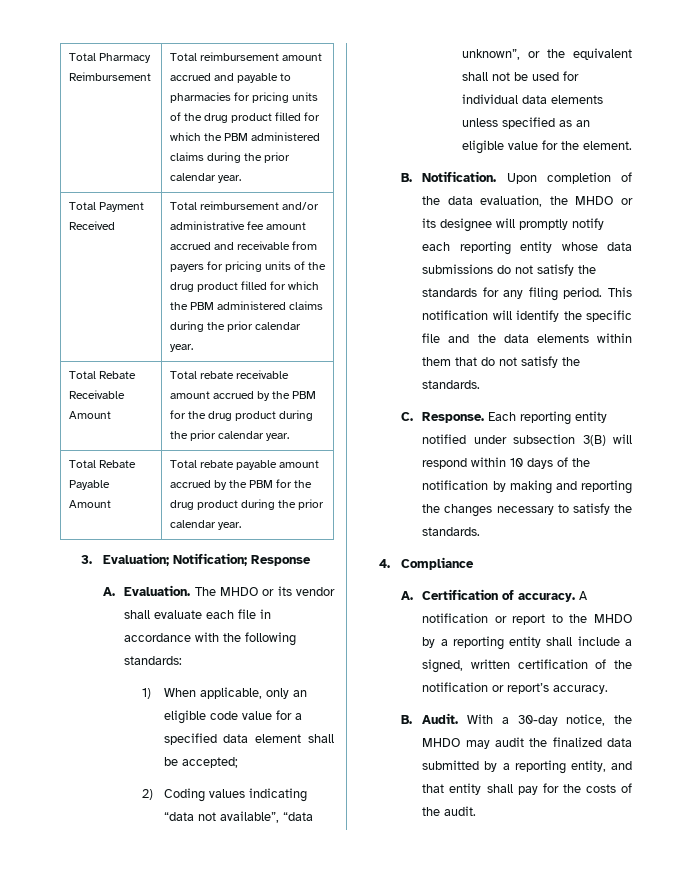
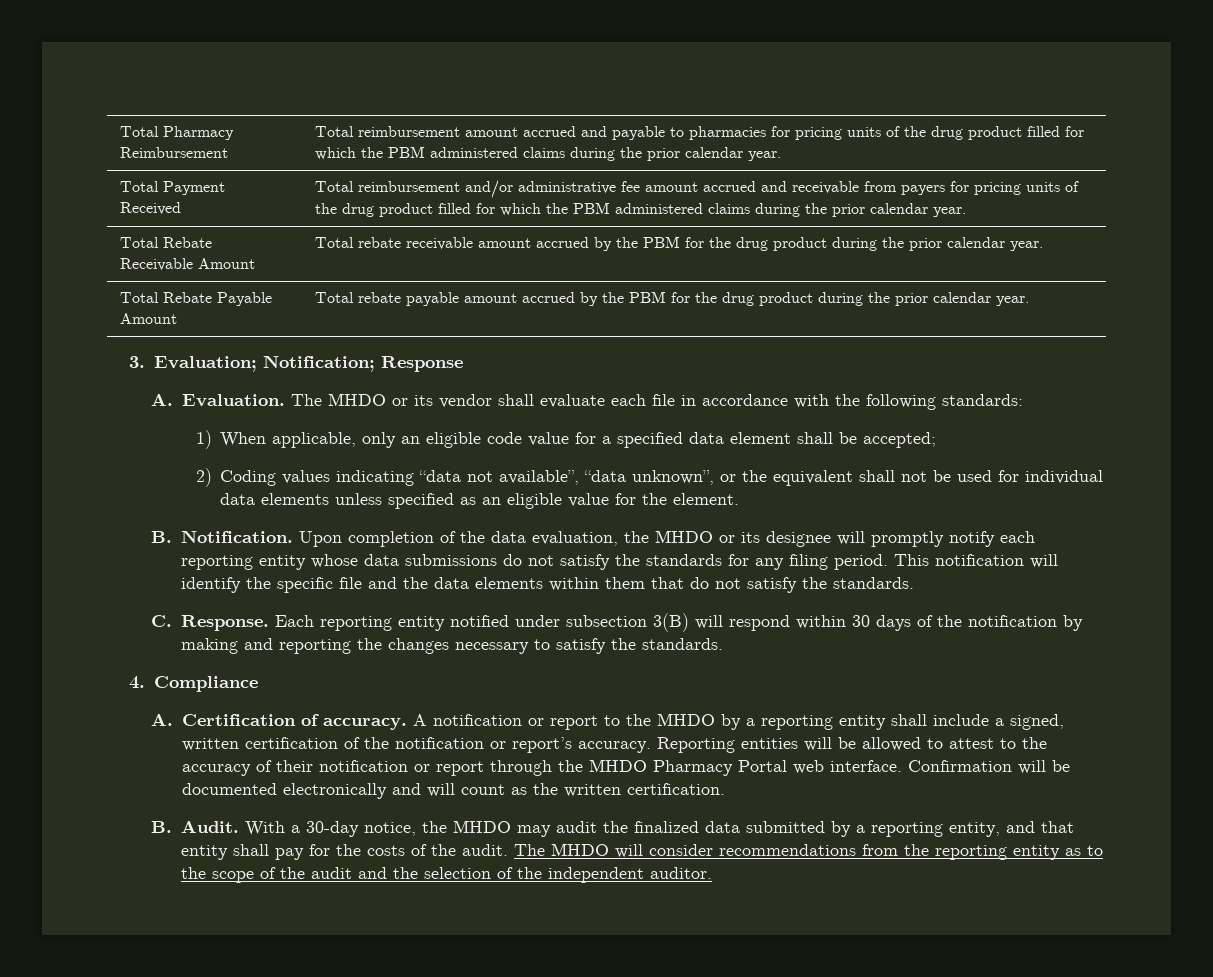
[510,458,524,467] 10 -> [852,615,871,627] 30
(609, 689) none -> [657,737,1048,753] [182,759,1071,776] [182,783,726,799] Reporting entities will be allowed to attest to the accuracy of their notification or report through the MHDO Pharmacy Portal web interface. Confirmation will be documented electronically and will count as the written certification.
(477, 811) none -> [514,843,1104,860] [181,867,713,883] The MHDO will consider recommendations from the reporting entity as to the scope of the audit and the selection of the independent auditor.

